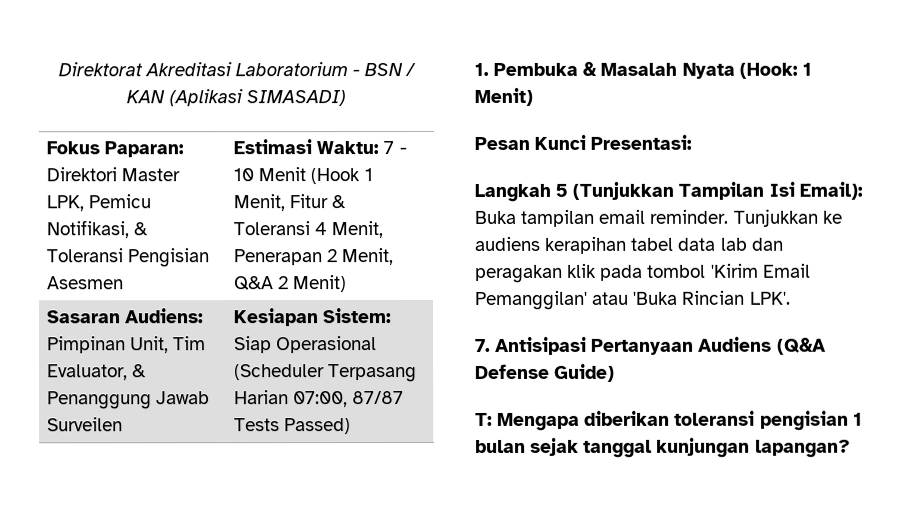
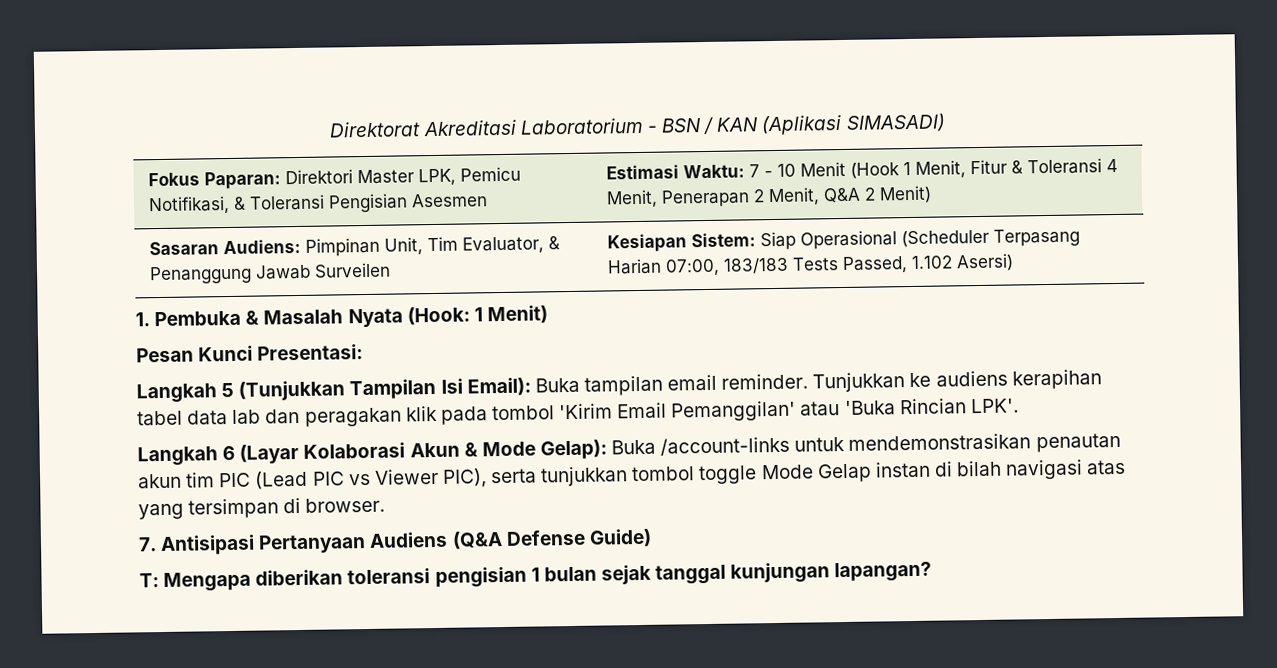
[352,391,405,405] [234,418,352,435] 87/87 Tests Passed) -> [723,253,1015,274] 183/183 Tests Passed, 1.102 Asersi)
(791, 298) none -> [137,432,1121,467] [138,459,1127,490] [138,497,386,520] // Langkah 6 (Layar Kolaborasi Akun & Mode Gelap): Buka /account-links untuk mendemonstrasikan penautan akun tim PIC (Lead PIC vs Viewer PIC), serta tunjukkan tombol toggle Mode Gelap instan di bilah navigasi atas yang tersimpan di browser.

